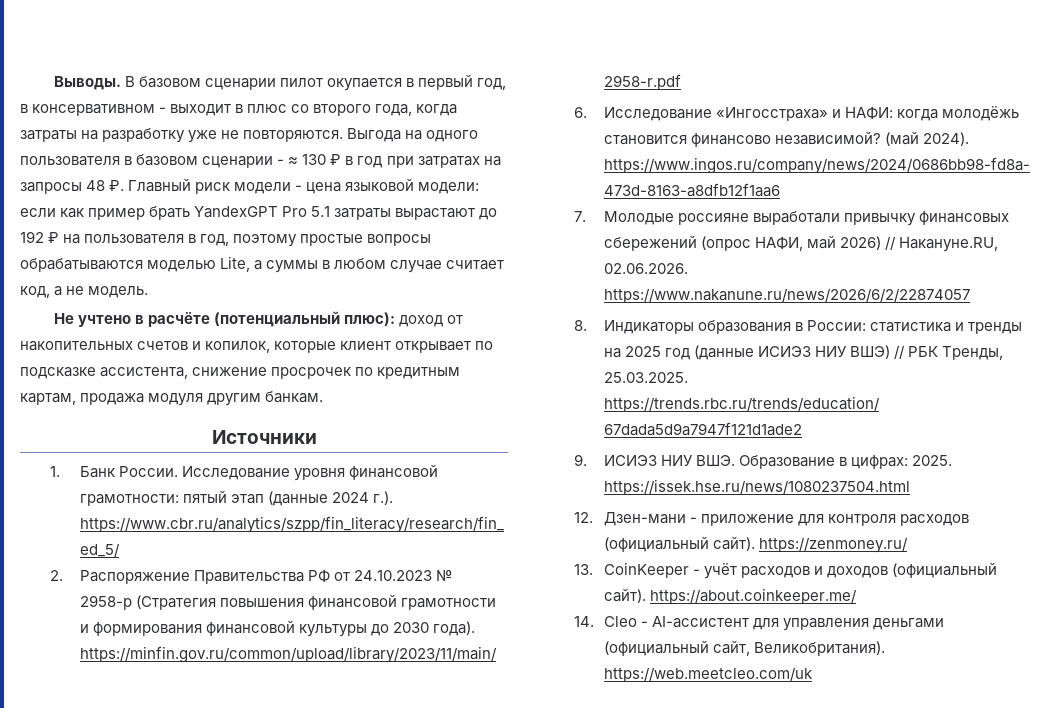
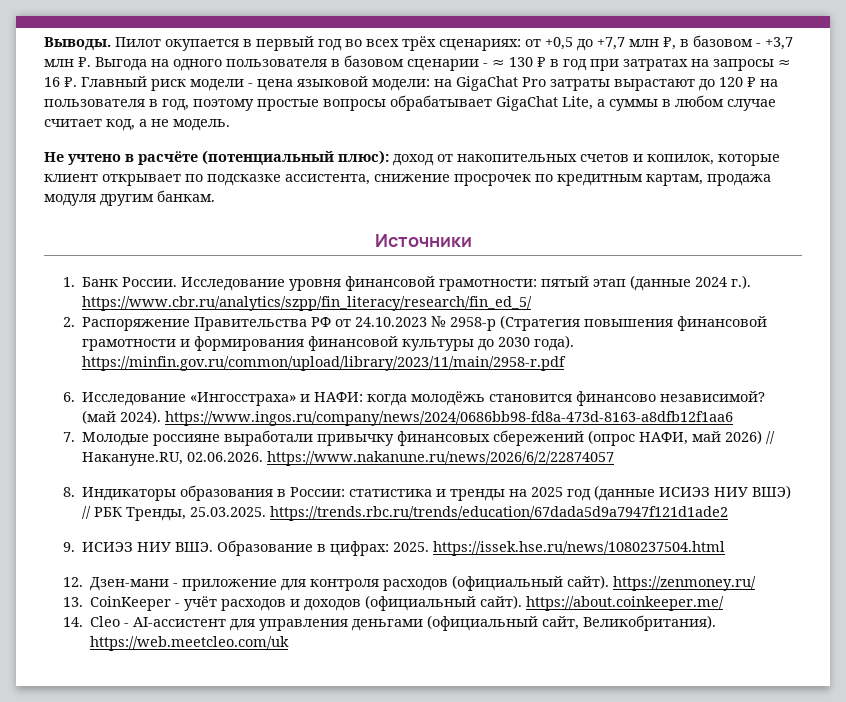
[124,74,507,91] [20,104,458,116] [20,128,344,143] В базовом сценарии пилот окупается в первый год, в консервативном - выходит в плюс со второго года, когда затраты на разработку уже не повторяются. -> [115,35,793,51] [44,57,91,67] Пилот окупается в первый год во всех трёх сценариях: от +0,5 до +7,7 млн ₽, в базовом - +3,7 млн ₽.
[86,180,106,191] 48 -> [778,59,791,67] [44,77,60,87] ≈ 16
[20,206,331,220] если как пример брать YandexGPT Pro 5.1 -> [434,76,546,91] на GigaChat Pro
[20,231,44,243] 192 -> [719,77,743,87] 120
[20,258,217,272] обрабатываются моделью -> [390,95,558,111] обрабатывает GigaChat

